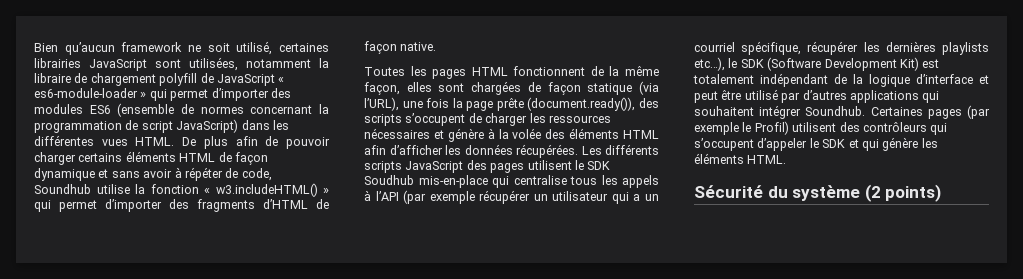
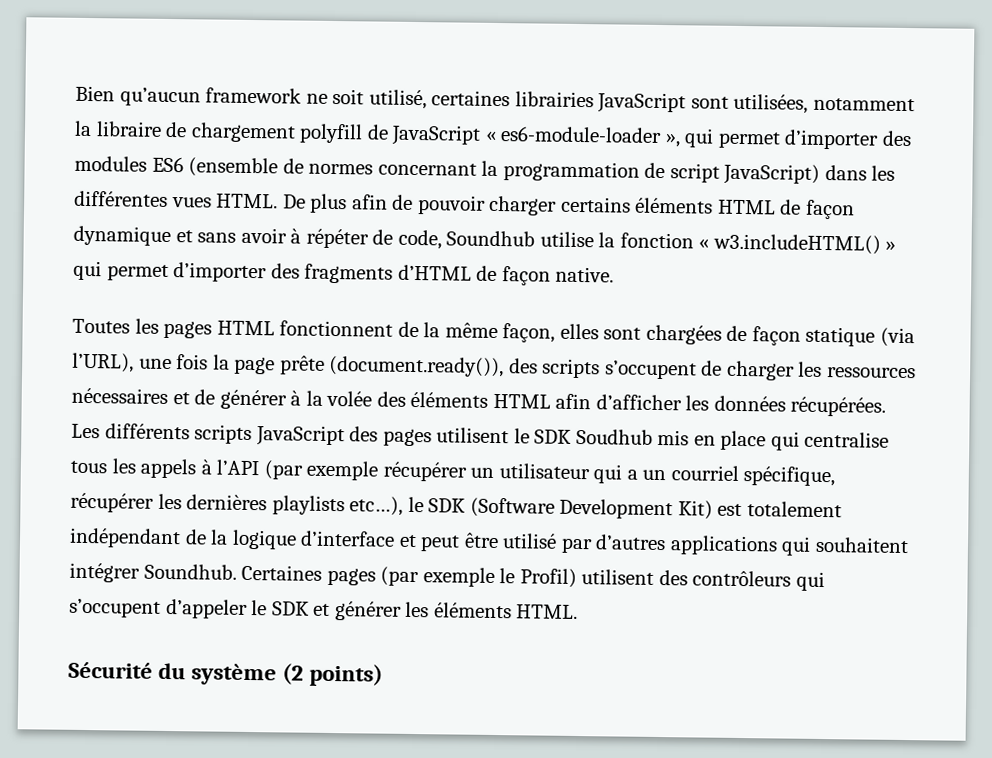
[140,92,147,98] » -> [664,133,681,148] »,
[447,128,484,142] génère -> [194,389,287,410] de générer
[418,175,488,188] mis-en-place -> [657,429,767,451] mis en place
[861,137,919,151] qui génère -> [334,601,402,621] générer

